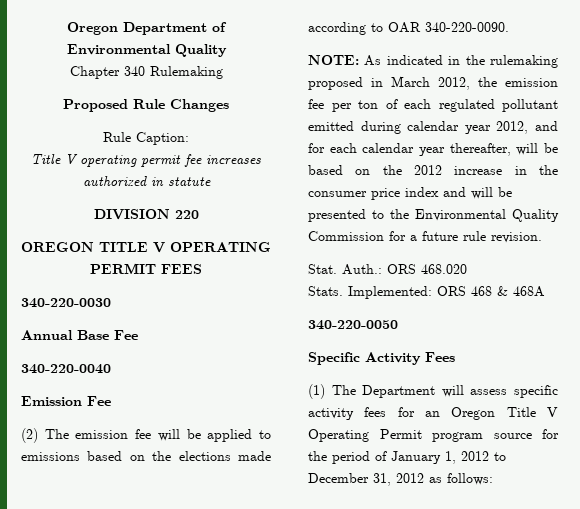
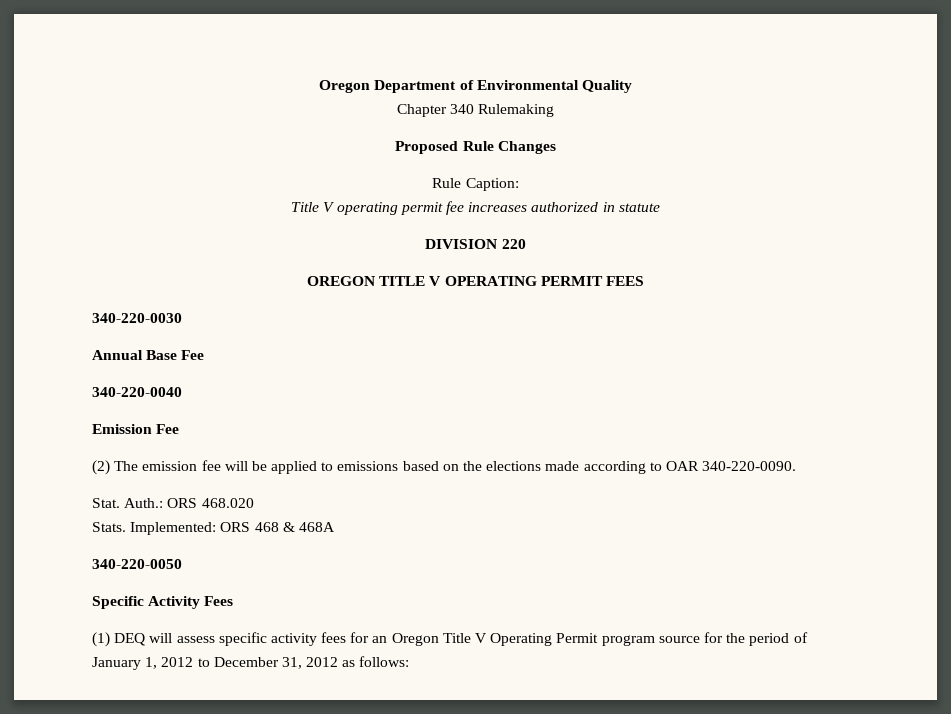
[308,55,558,68] [308,76,558,90] [308,99,558,112] [308,121,558,134] [308,143,558,156] [308,165,558,175] [308,187,512,200] [308,209,559,222] [308,231,542,243] // NOTE: As indicated in the rulemaking proposed in March 2012, the emission fee per ton of each regulated pollutant emitted during calendar year 2012, and for each calendar year thereafter, will be based on the 2012 increase in the consumer price index and will be presented to the Environmental Quality Commission for a future rule revision. -> (797, 466) none
[331,385,436,398] The Department -> [114,633,146,646] DEQ

